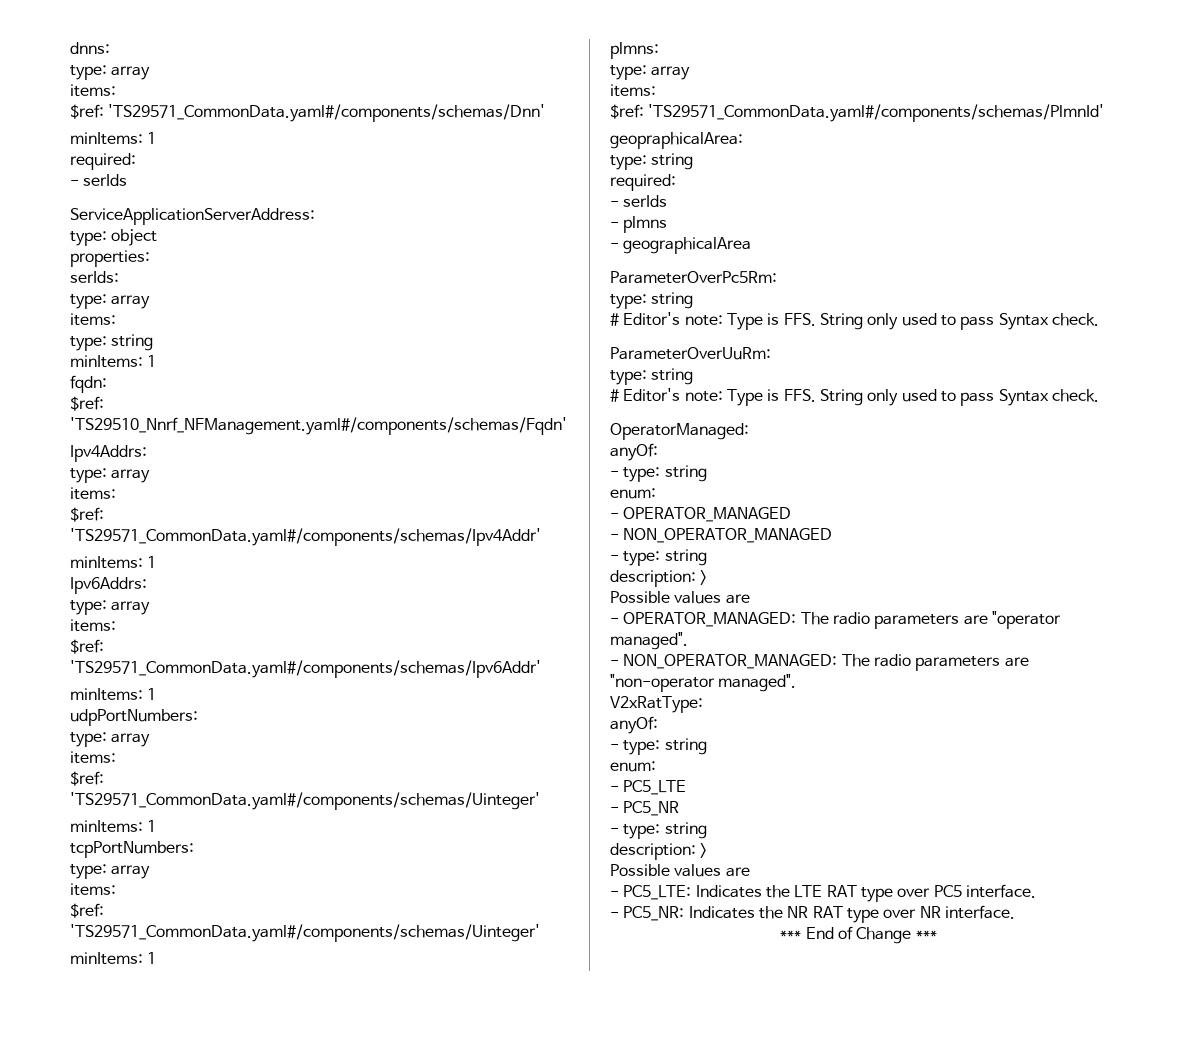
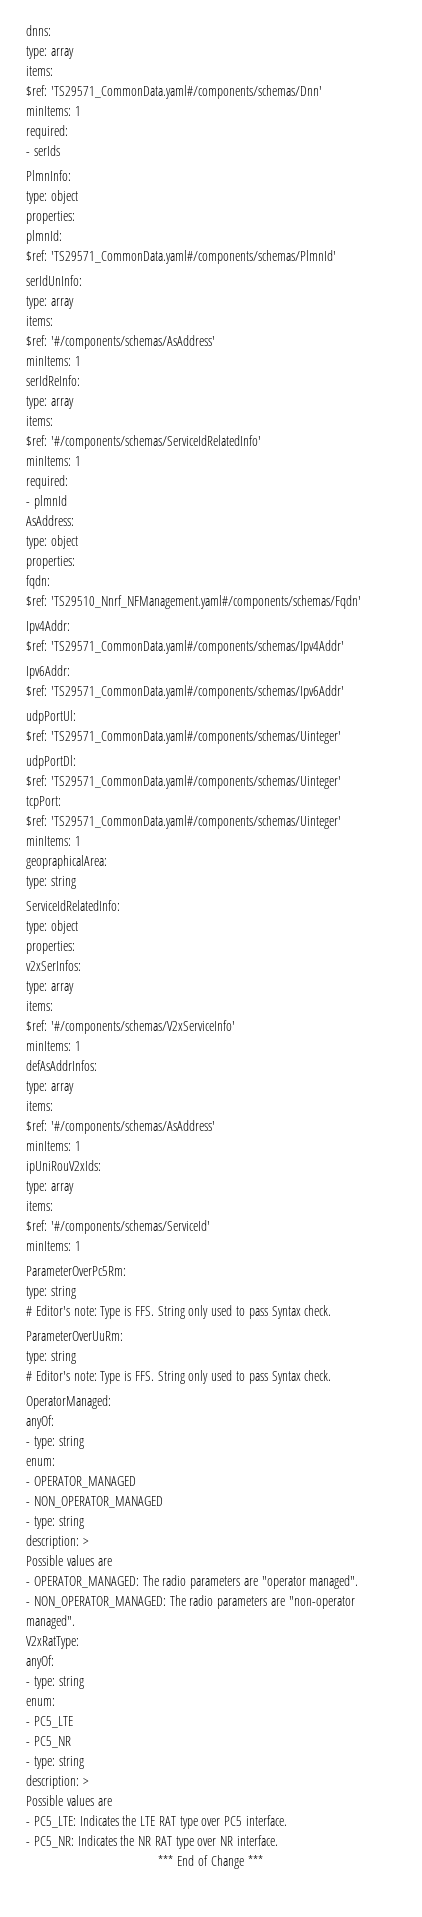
[70,208,315,225] [70,229,158,246] [70,250,150,267] [70,271,119,283] [70,294,151,309] [70,313,116,326] [70,334,154,351] [70,355,157,368] [70,375,107,393] [70,396,104,411] [70,417,567,435] [70,445,147,462] [70,468,151,483] [70,487,116,500] [70,507,104,522] [70,528,541,546] [70,556,157,569] [70,577,147,594] [70,600,151,615] [70,619,116,632] [70,639,104,654] [70,660,541,678] [70,688,157,701] [70,709,198,726] [70,732,151,747] [70,751,116,764] [70,771,104,786] [70,792,540,810] [70,820,157,833] [70,841,194,858] [70,864,151,879] [70,883,116,896] [70,903,104,918] [70,924,540,942] [70,952,157,965] [610,42,659,59] [610,65,691,80] [610,84,656,97] [610,104,1105,122] [610,132,743,149] [610,153,694,170] [610,174,676,191] [610,195,668,207] [610,216,668,233] [610,237,752,254] ServiceApplicationServerAddress: // type: object // properties: // serIds: // type: array // items: // type: string // minItems: 1 // fqdn: // $ref: 'TS29510_Nnrf_NFManagement.yaml#/components/schemas/Fqdn' // Ipv4Addrs: // type: array // items: // $ref: 'TS29571_CommonData.yaml#/components/schemas/Ipv4Addr' // minItems: 1 // Ipv6Addrs: // type: array // items: // $ref: 'TS29571_CommonData.yaml#/components/schemas/Ipv6Addr' // minItems: 1 // udpPortNumbers: // type: array // items: // $ref: 'TS29571_CommonData.yaml#/components/schemas/Uinteger' // minItems: 1 // tcpPortNumbers: // type: array // items: // $ref: 'TS29571_CommonData.yaml#/components/schemas/Uinteger' // minItems: 1 // plmns: // type: array // items: // $ref: 'TS29571_CommonData.yaml#/components/schemas/PlmnId' // geopraphicalArea: // type: string // required: // - serIds // - plmns // - geographicalArea -> [26,170,71,181] [26,190,78,204] [26,211,75,224] [26,230,62,244] [26,250,336,264] [26,275,82,286] [26,296,74,309] [26,316,53,326] [26,335,215,349] [26,356,81,366] [26,375,80,386] [26,396,74,409] [26,416,53,426] [26,435,261,449] [26,456,81,466] [26,475,68,489] [26,495,67,509] [26,515,74,526] [26,535,78,549] [26,556,75,569] [26,575,50,589] [26,595,361,609] [26,620,70,634] [26,640,344,654] [26,665,70,679] [26,685,344,699] [26,710,76,724] [26,730,341,744] [26,755,76,769] [26,775,341,789] [26,796,61,809] [26,815,341,829] [26,836,81,846] [26,855,107,869] [26,876,76,889] [26,900,120,911] [26,920,78,934] [26,941,75,954] [26,960,81,971] [26,981,74,994] [26,1001,53,1011] [26,1020,235,1034] [26,1041,81,1051] [26,1060,97,1071] [26,1081,74,1094] [26,1101,53,1111] [26,1120,215,1134] [26,1141,81,1151] [26,1160,101,1174] [26,1181,74,1194] [26,1201,53,1211] [26,1220,210,1234] [26,1241,81,1251] PlmnInfo: // type: object // properties: // plmnId: // $ref: 'TS29571_CommonData.yaml#/components/schemas/PlmnId' // serIdUnInfo: // type: array // items: // $ref: '#/components/schemas/AsAddress' // minItems: 1 // serIdReInfo: // type: array // items: // $ref: '#/components/schemas/ServiceIdRelatedInfo' // minItems: 1 // required: // - plmnId // AsAddress: // type: object // properties: // fqdn: // $ref: 'TS29510_Nnrf_NFManagement.yaml#/components/schemas/Fqdn' // Ipv4Addr: // $ref: 'TS29571_CommonData.yaml#/components/schemas/Ipv4Addr' // Ipv6Addr: // $ref: 'TS29571_CommonData.yaml#/components/schemas/Ipv6Addr' // udpPortUl: // $ref: 'TS29571_CommonData.yaml#/components/schemas/Uinteger' // udpPortDl: // $ref: 'TS29571_CommonData.yaml#/components/schemas/Uinteger' // tcpPort: // $ref: 'TS29571_CommonData.yaml#/components/schemas/Uinteger' // minItems: 1 // geopraphicalArea: // type: string // ServiceIdRelatedInfo: // type: object // properties: // v2xSerInfos: // type: array // items: // $ref: '#/components/schemas/V2xServiceInfo' // minItems: 1 // defAsAddrInfos: // type: array // items: // $ref: '#/components/schemas/AsAddress' // minItems: 1 // ipUniRouV2xIds: // type: array // items: // $ref: '#/components/schemas/ServiceId' // minItems: 1

